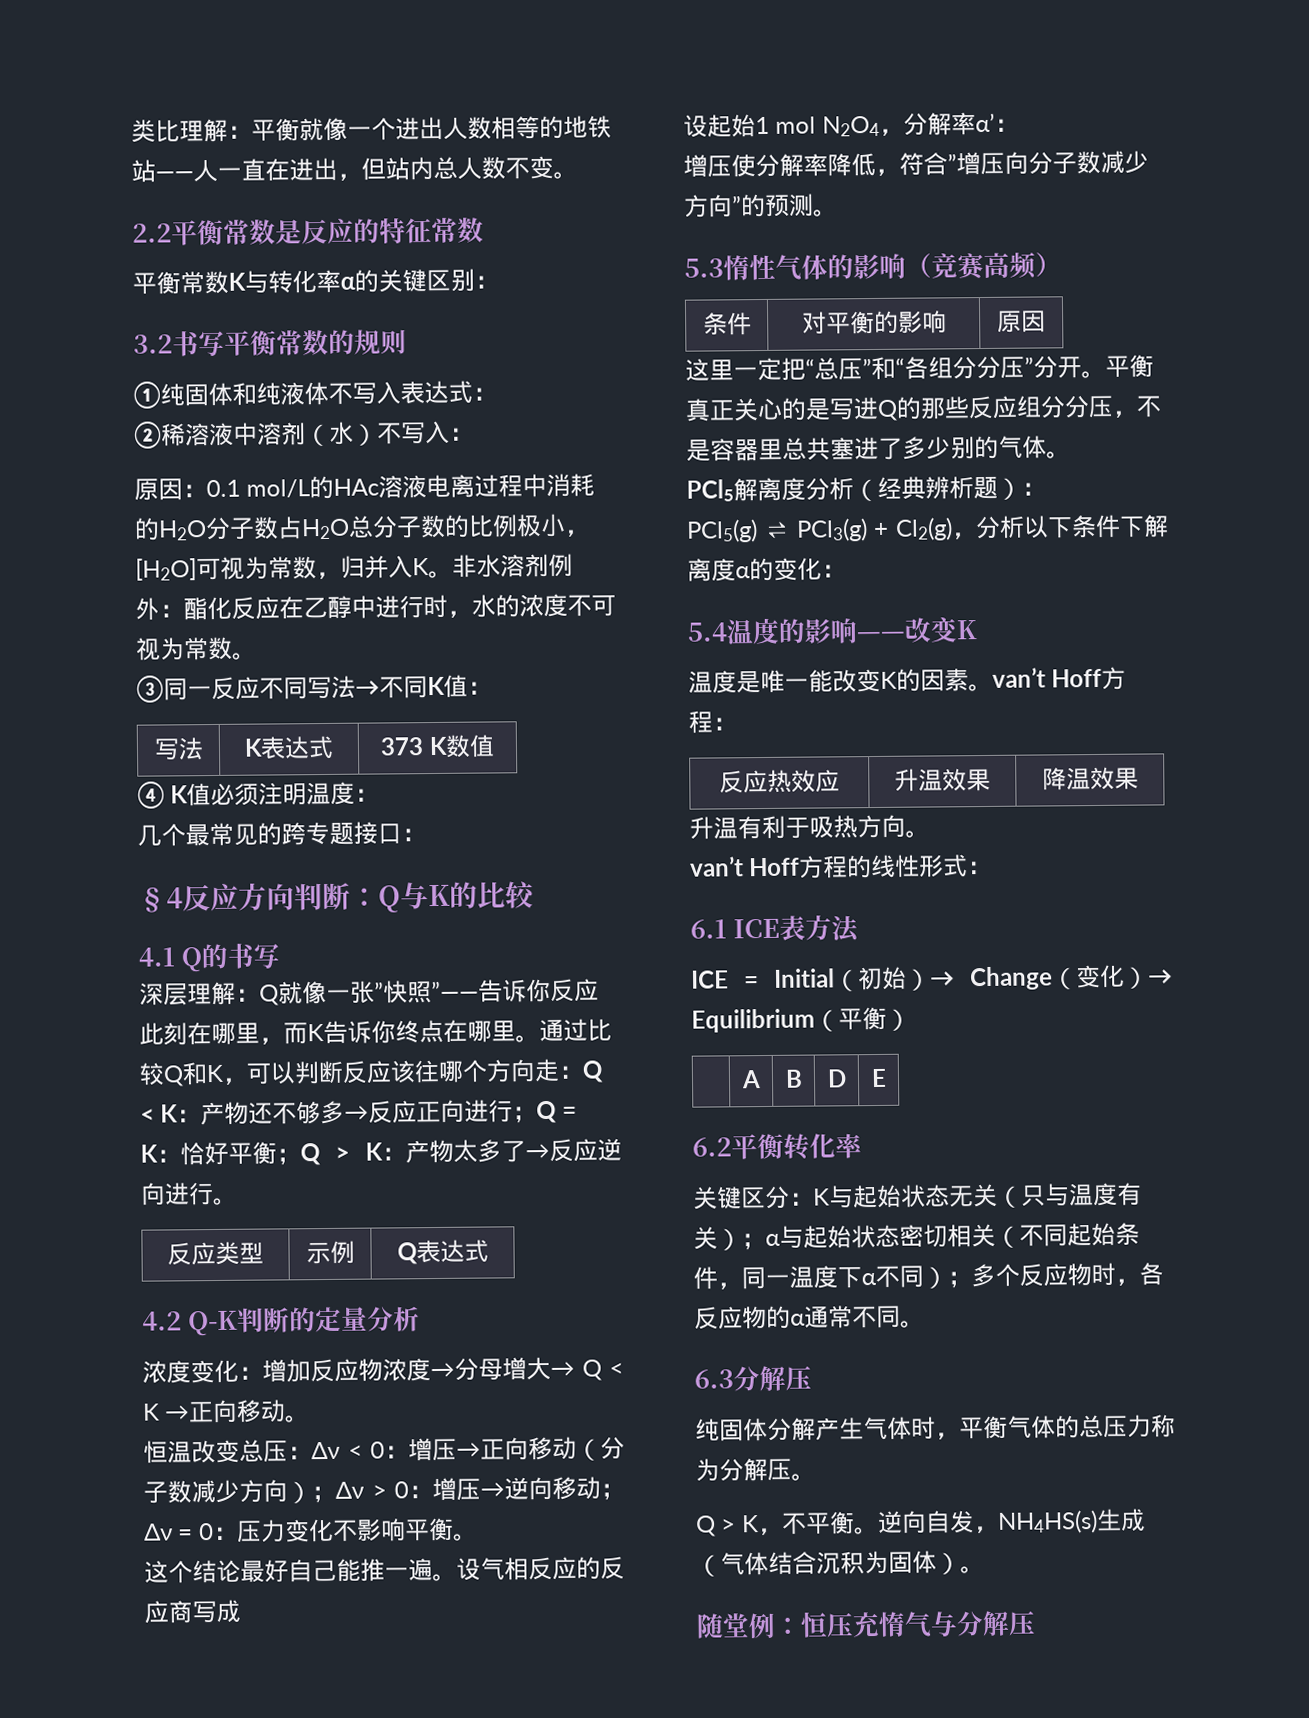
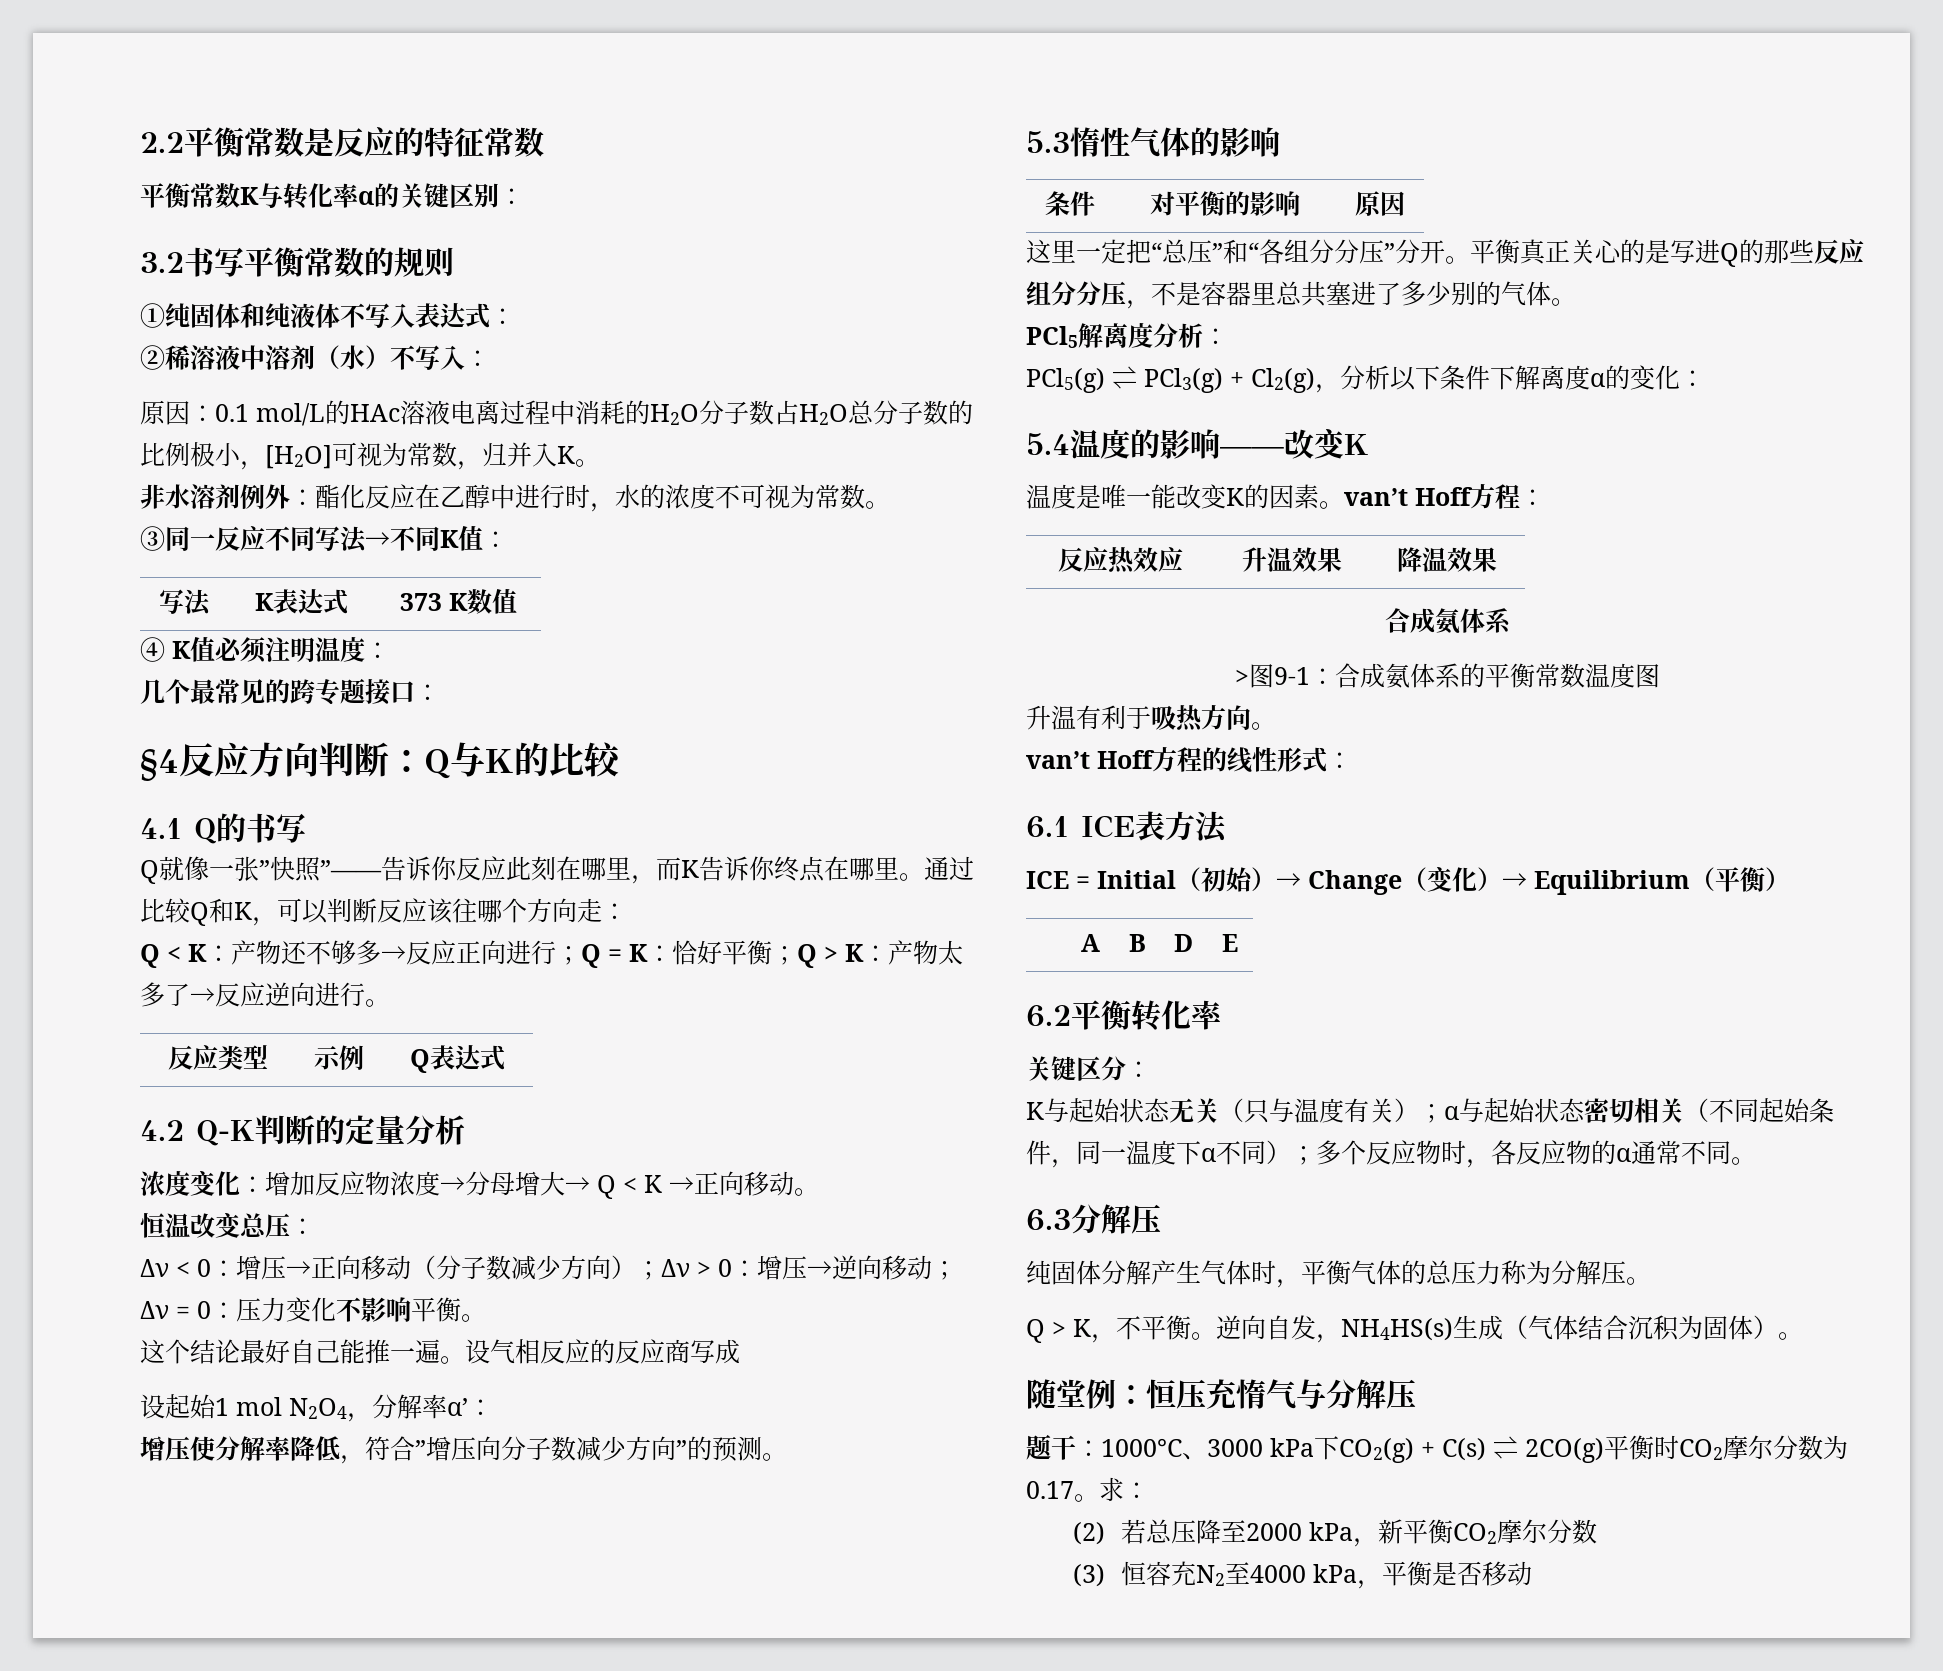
[131,115,612,143] [131,155,578,183] 类比理解：平衡就像一个进出人数相等的地铁站——人一直在进出，但站内总人数不变。 // -> (140, 142) none
(453, 574) none -> (600, 463) //
[139,981,260,1006] 深层理解： -> (306, 828) none
(583, 1072) none -> (627, 911) //
(312, 1453) none -> (315, 1226) //
[905,252,1062,281] （竞赛高频） -> (1280, 142) none
[853,476,1022,502] （经典辨析题） -> (1203, 335) none
(1139, 778) none -> [1385,608,1511,634] [1235,663,1660,688] // 合成氨体系 // >图9-1：合成氨体系的平衡常数温度图
(814, 1199) none -> (1151, 1069) //
(1036, 1623) none -> [1026,1434,1848,1463] [1026,1477,1149,1502] [1073,1519,1597,1547] [1073,1561,1532,1589] // 题干：1000°C、3000 kPa下CO2(g) + C(s) ⇌ 2CO(g)平衡时CO2摩尔分数为0.17。求： // (2)若总压降至2000 kPa，新平衡CO2摩尔分数 // (3)恒容充N2至4000 kPa，平衡是否移动

